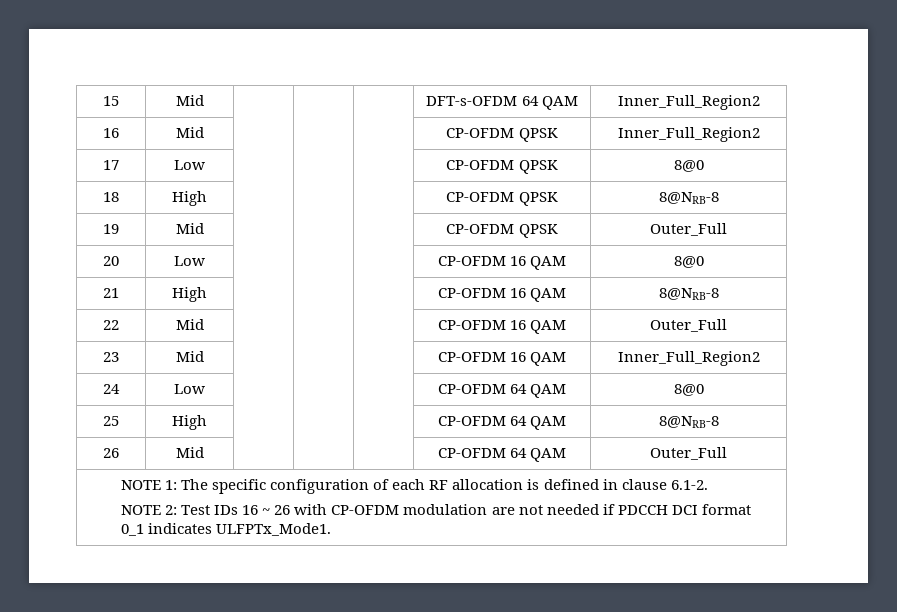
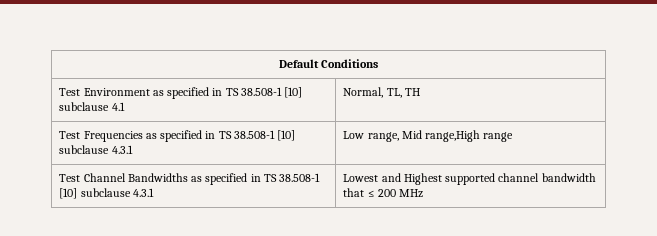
[103,96,119,106] [175,95,204,106] [426,96,578,110] [617,95,760,110] [103,128,119,138] [175,127,204,138] [446,128,558,142] [617,127,760,142] [103,160,119,170] [174,160,205,170] [446,160,558,174] [673,160,704,172] [103,192,119,202] [172,191,207,206] [446,192,558,206] [658,192,719,204] [103,224,119,234] [175,223,204,234] [446,224,558,238] [650,223,727,236] [103,256,119,266] [174,256,205,266] [437,256,567,270] [673,256,704,268] [103,288,119,298] [172,287,207,302] [437,288,567,302] [658,288,719,300] [103,320,119,330] [175,319,204,330] [437,320,567,334] [650,319,727,332] [103,352,119,362] [175,351,204,362] [437,352,567,366] [617,351,760,366] [103,384,120,394] [174,384,205,394] [437,384,567,398] [673,384,704,396] [103,416,119,426] [172,415,207,430] [437,416,567,430] [658,416,719,428] [103,448,119,458] [175,447,204,458] [437,448,567,462] [650,447,727,460] [121,479,708,494] [121,504,751,515] [121,523,332,536] 15 | Mid | | | | DFT-s-OFDM 64 QAM | Inner_Full_Region2 // 16 | Mid | | | | CP-OFDM QPSK | Inner_Full_Region2 // 17 | Low | | | | CP-OFDM QPSK | 8@0 // 18 | High | | | | CP-OFDM QPSK | 8@NRB-8 // 19 | Mid | | | | CP-OFDM QPSK | Outer_Full // 20 | Low | | | | CP-OFDM 16 QAM | 8@0 // 21 | High | | | | CP-OFDM 16 QAM | 8@NRB-8 // 22 | Mid | | | | CP-OFDM 16 QAM | Outer_Full // 23 | Mid | | | | CP-OFDM 16 QAM | Inner_Full_Region2 // 24 | Low | | | | CP-OFDM 64 QAM | 8@0 // 25 | High | | | | CP-OFDM 64 QAM | 8@NRB-8 // 26 | Mid | | | | CP-OFDM 64 QAM | Outer_Full // NOTE 1: The specific configuration of each RF allocation is defined in clause 6.1-2. // NOTE 2: Test IDs 16 ~ 26 with CP-OFDM modulation are not needed if PDCCH DCI format 0_1 indicates ULFPTx_Mode1. -> [278,59,379,68] [59,87,303,99] [59,102,125,111] [343,87,420,98] [59,130,296,142] [59,145,133,154] [343,130,514,142] [59,173,321,185] [59,188,154,199] [343,173,596,185] [343,188,424,198] Default Conditions // Test Environment as specified in TS 38.508-1 [10] subclause 4.1 | Normal, TL, TH // Test Frequencies as specified in TS 38.508-1 [10] subclause 4.3.1 | Low range, Mid range,High range // Test Channel Bandwidths as specified in TS 38.508-1 [10] subclause 4.3.1 | Lowest and Highest supported channel bandwidth that ≤ 200 MHz

